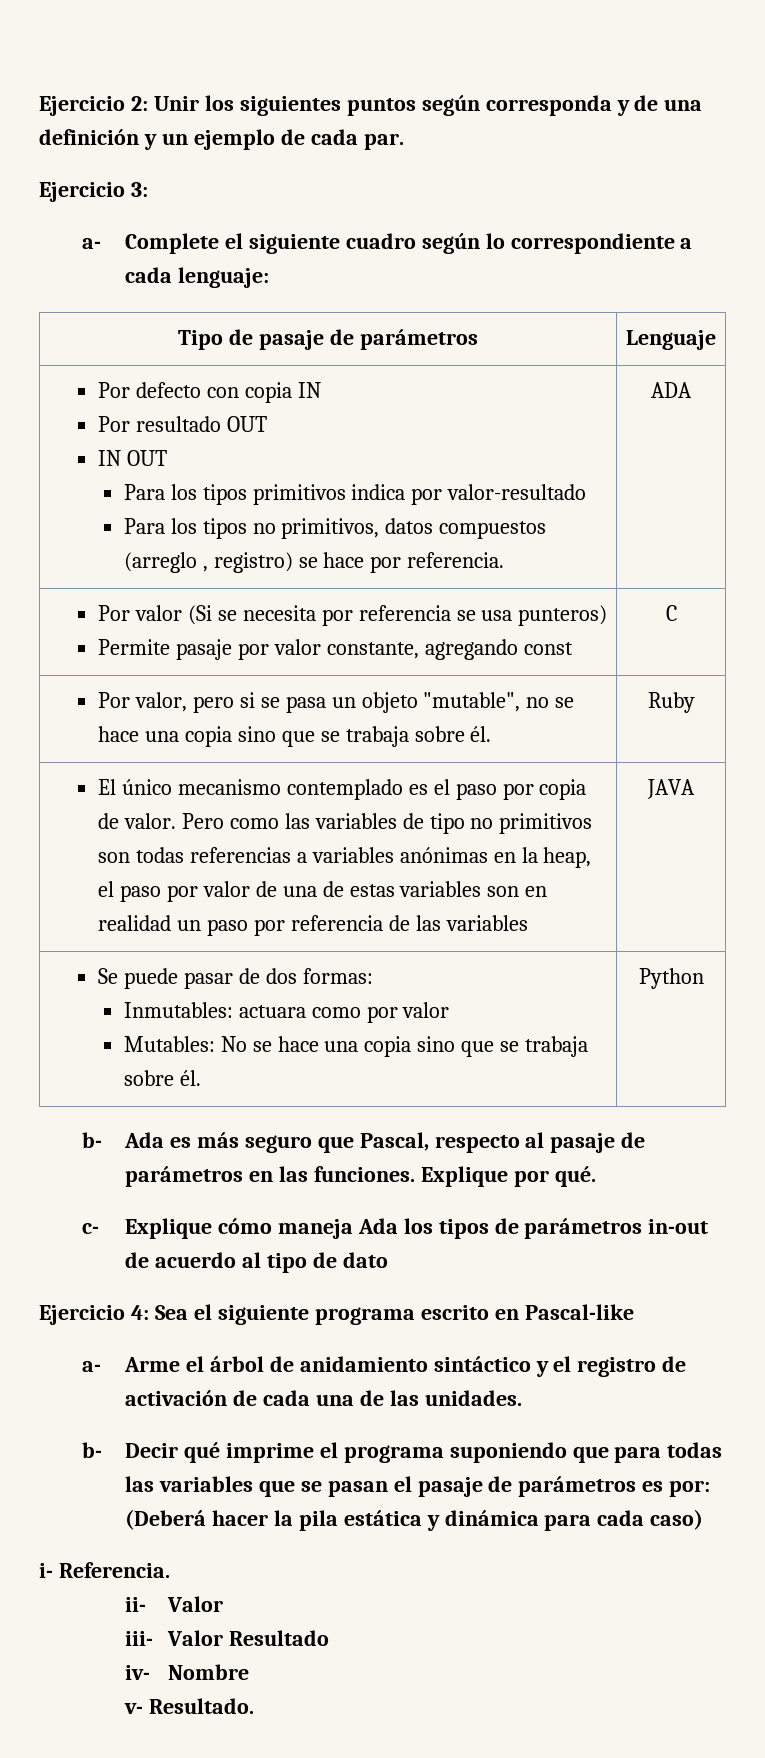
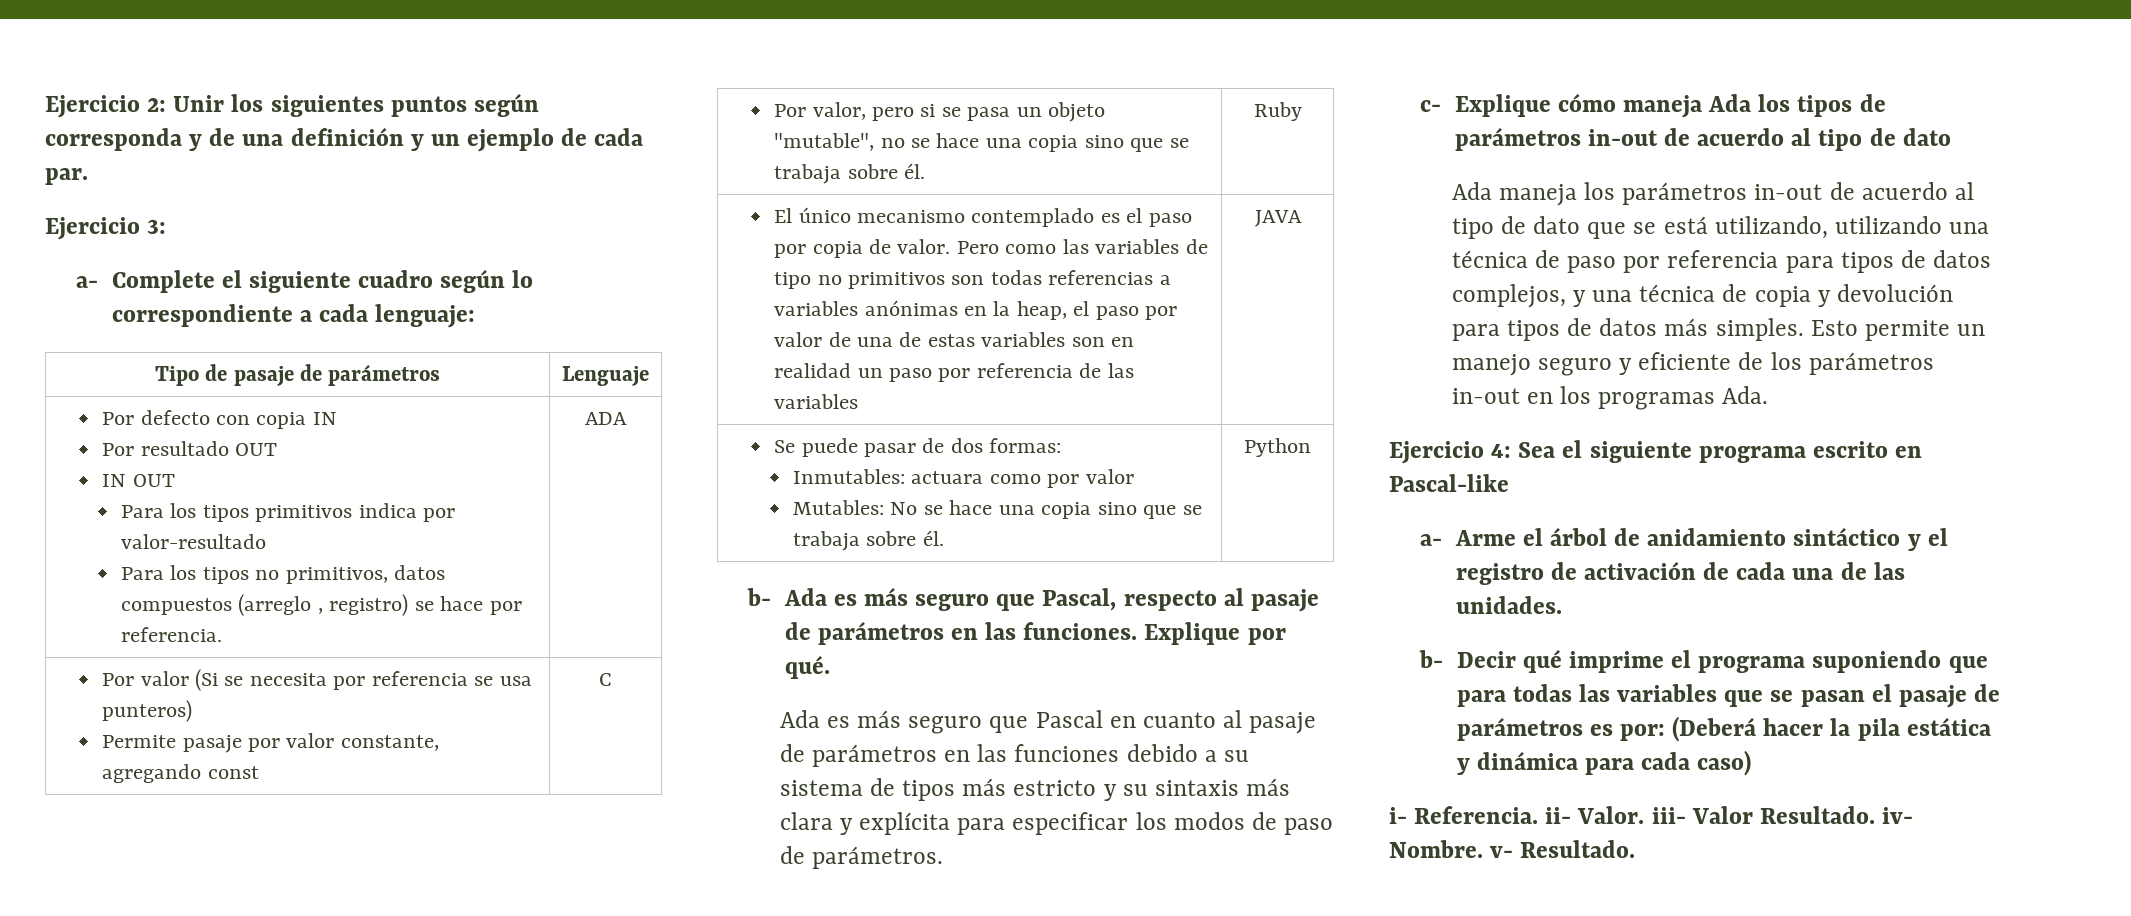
(596, 1176) none -> [779,710,1317,734] [779,744,1249,767] [779,778,1291,801] [779,812,1334,835] [779,846,944,869] // Ada es más seguro que Pascal en cuanto al pasaje de parámetros en las funciones debido a su sistema de tipos más estricto y su sintaxis más clara y explícita para especificar los modos de paso de parámetros.
(388, 1260) none -> [1451,182,1974,206] [1451,216,1990,239] [1451,250,1992,273] [1451,284,1953,308] [1451,318,1986,341] [1451,352,1934,376] [1451,386,1769,410] // Ada maneja los parámetros in-out de acuerdo al tipo de dato que se está utilizando, utilizando una técnica de paso por referencia para tipos de datos complejos, y una técnica de copia y devolución para tipos de datos más simples. Esto permite un manejo seguro y eficiente de los parámetros in-out en los programas Ada.
[124,1596,223,1612] [124,1630,329,1646] [124,1664,249,1680] // ii- Valor // iii- Valor Resultado // iv- Nombre // -> [1545,806,1914,824] [1389,840,1483,858] ii- Valor. iii- Valor Resultado. iv- Nombre.

